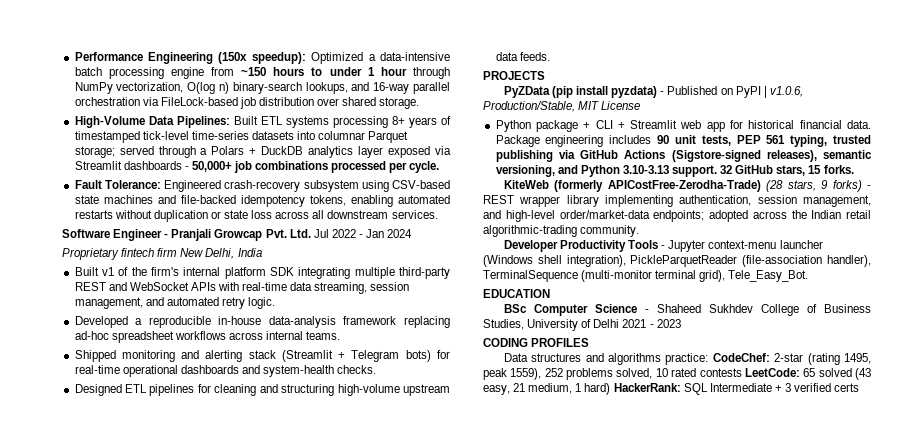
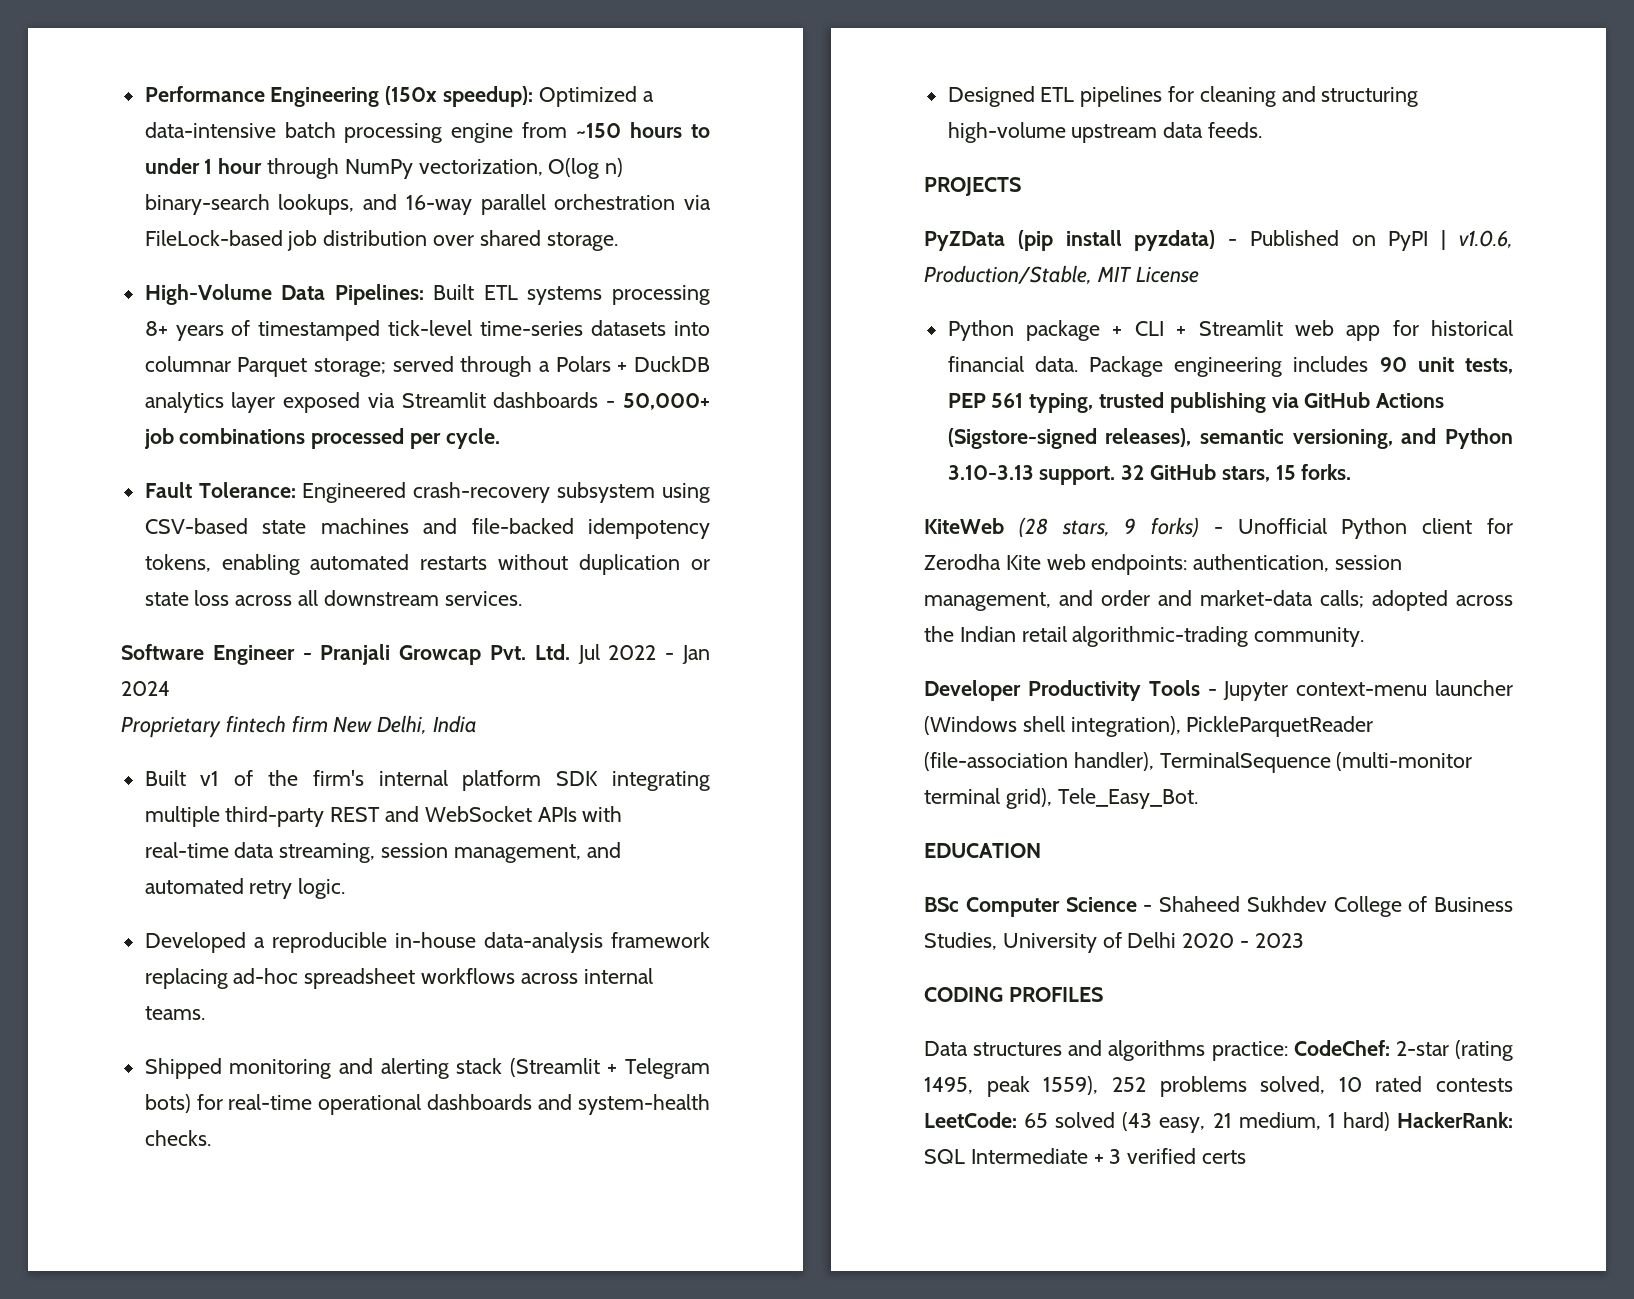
[554,180,761,192] (formerly APICostFree-Zerodha-Trade) -> (1004, 526) none
[483,195,871,207] [483,210,705,222] REST wrapper library implementing authentication, session management, and high-level order/market-data endpoints; -> [1237,518,1513,539] [924,554,1403,575] [924,590,1364,611] Unofficial Python client for Zerodha Kite web endpoints: authentication, session management, and order and market-data calls;
[622,319,647,328] 2021 -> [1182,933,1235,948] 2020

